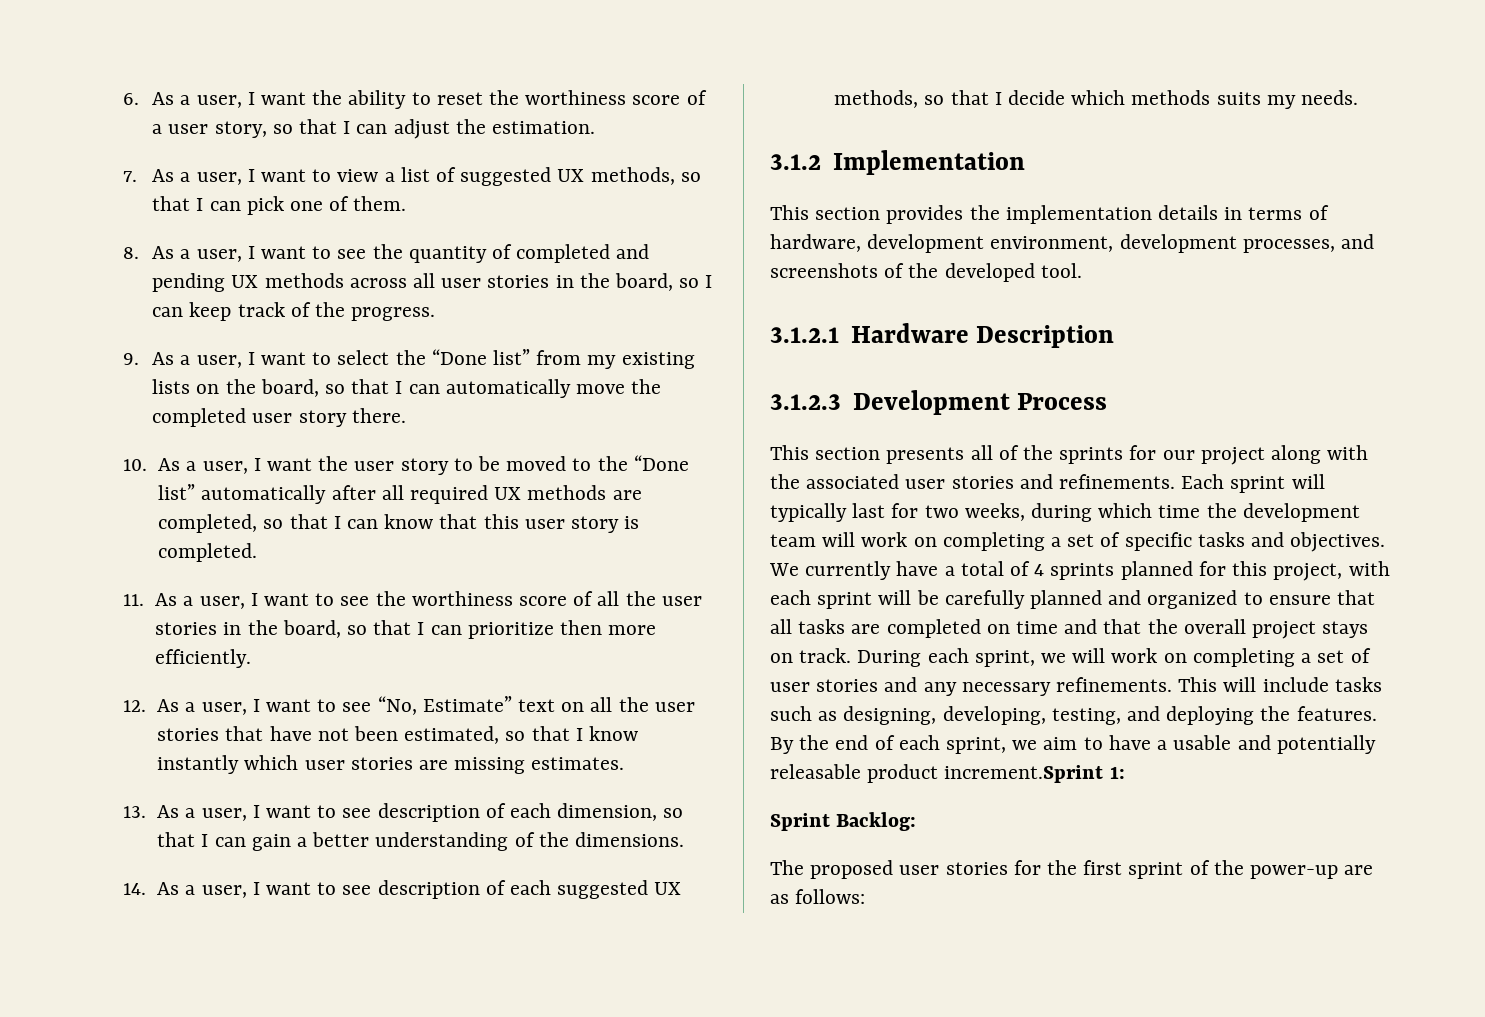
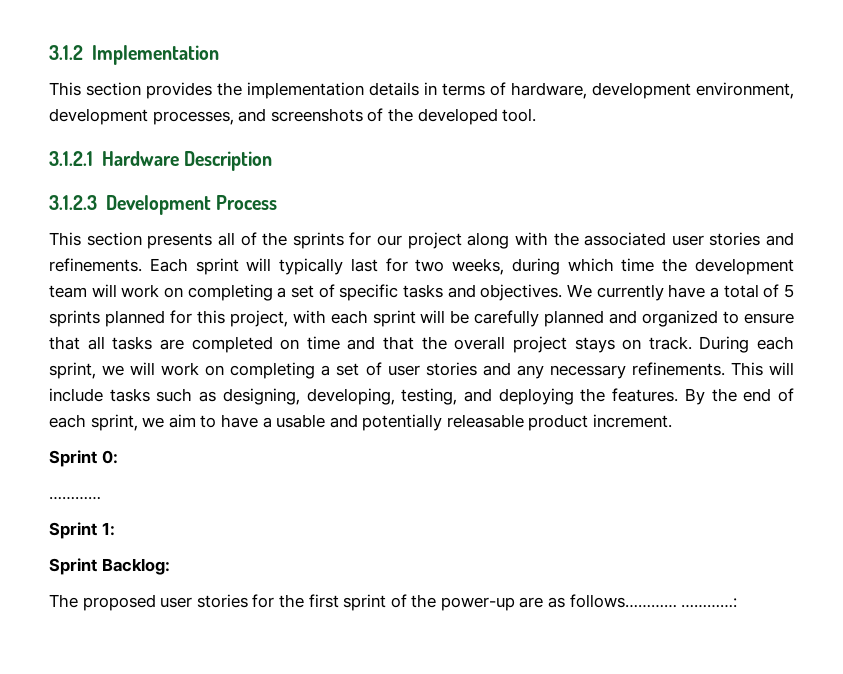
[122,90,707,109] [152,119,596,139] [122,167,701,186] [152,196,407,215] [122,244,650,263] [152,273,713,292] [152,302,436,321] [122,349,695,369] [152,379,662,398] [152,408,406,427] [122,455,689,475] [158,484,642,504] [158,514,640,533] [158,543,258,562] [122,591,702,609] [155,620,657,639] [155,649,252,668] [122,696,695,715] [157,726,638,744] [157,755,625,774] [122,803,684,822] [157,832,684,851] [122,880,682,899] [834,90,1358,109] 6. As a user, I want the ability to reset the worthiness score of a user story, so that I can adjust the estimation. // 7. As a user, I want to view a list of suggested UX methods, so that I can pick one of them. // 8. As a user, I want to see the quantity of completed and pending UX methods across all user stories in the board, so I can keep track of the progress. // 9. As a user, I want to select the “Done list” from my existing lists on the board, so that I can automatically move the completed user story there. // 10. As a user, I want the user story to be moved to the “Done list” automatically after all required UX methods are completed, so that I can know that this user story is completed. // 11. As a user, I want to see the worthiness score of all the user stories in the board, so that I can prioritize then more efficiently. // 12. As a user, I want to see “No, Estimate” text on all the user stories that have not been estimated, so that I know instantly which user stories are missing estimates. // 13. As a user, I want to see description of each dimension, so that I can gain a better understanding of the dimensions. // 14. As a user, I want to see description of each suggested UX methods, so that I decide which methods suits my needs. // -> (49, 52) none
[1034,564,1045,576] 4 -> [783,284,794,298] 5
[944,765,1104,783] increment.Sprint -> [593,414,673,428] [49,450,118,467] [49,496,101,500] [49,522,97,539] increment. // Sprint 0: // ………… // Sprint
[795,889,866,904] follows: -> [569,594,738,608] follows………… …………:

